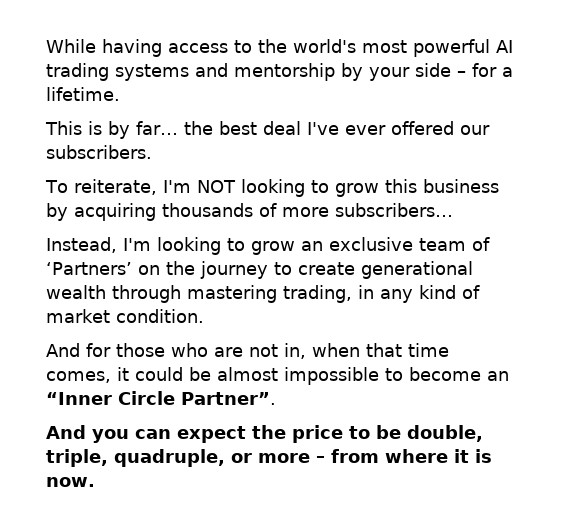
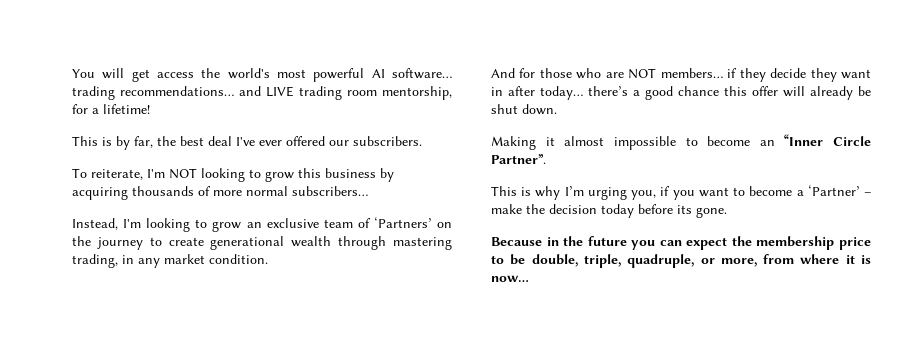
[46,39,252,57] While having access to -> [72,68,194,82] You will get access
[46,63,466,81] trading systems and mentorship by your side – -> [392,68,452,79] [72,86,452,100] software… trading recommendations… and LIVE trading room mentorship,
[46,87,120,101] lifetime. -> [103,104,150,114] lifetime!
[136,121,178,135] far… -> [134,136,153,148] far,
(329, 212) none -> [246,186,288,196] normal
[419,285,480,299] kind of -> (160, 263) none
[249,343,449,359] [46,367,211,383] not in, when that time comes, it could be -> [628,68,871,82] [491,86,871,100] [491,104,557,115] [491,136,555,150] NOT members… if they decide they want in after today… there’s a good chance this offer will already be shut down. // Making it
[46,425,86,439] And -> [491,185,871,200] [491,204,727,218] [491,236,627,246] This is why I’m urging you, if you want to become a ‘Partner’ – make the decision today before its gone. // Because in the future
(286, 432) none -> [756,236,835,250] membership
[258,453,325,463] more – -> [720,258,757,267] more,
[46,477,95,487] now. -> [491,275,529,282] now…

